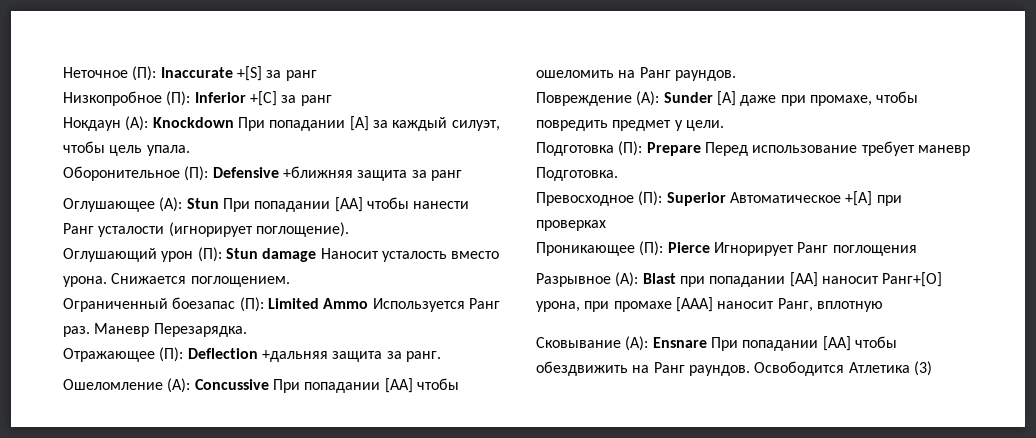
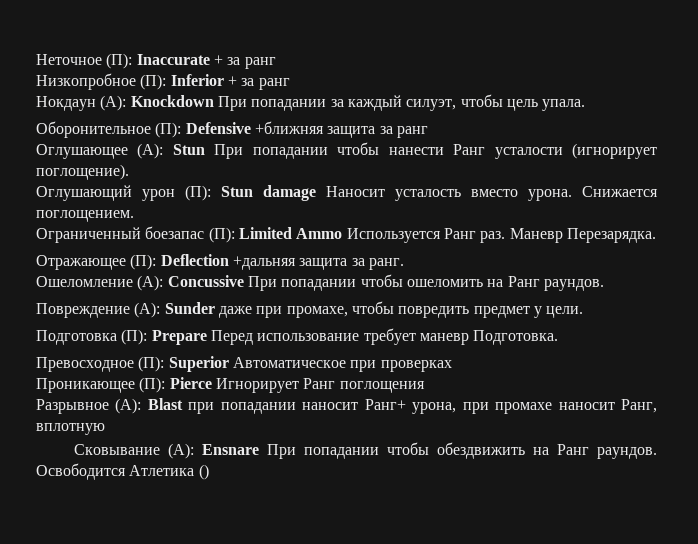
[236,66,262,81] +[S] -> [213,55,223,65] +
[249,91,277,106] +[C] -> [227,76,237,86] +
[349,116,369,131] [A] -> (327, 105) none
[334,197,363,212] [AA] -> (328, 153) none
[384,378,413,393] [AA] -> (357, 285) none
[716,91,736,106] [A] -> (215, 308) none
[845,191,873,206] +[A] -> (346, 362) none
[789,272,943,287] [AA] наносит Ранг+[O] -> [302,399,406,410] наносит Ранг+
[675,297,713,312] [AAA] -> (553, 408) none
[822,336,851,351] [AA] -> (380, 453) none
[913,361,932,376] (3) -> [198,464,209,480] ()

